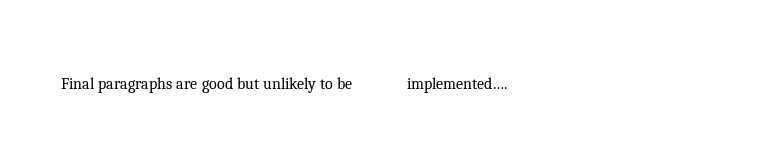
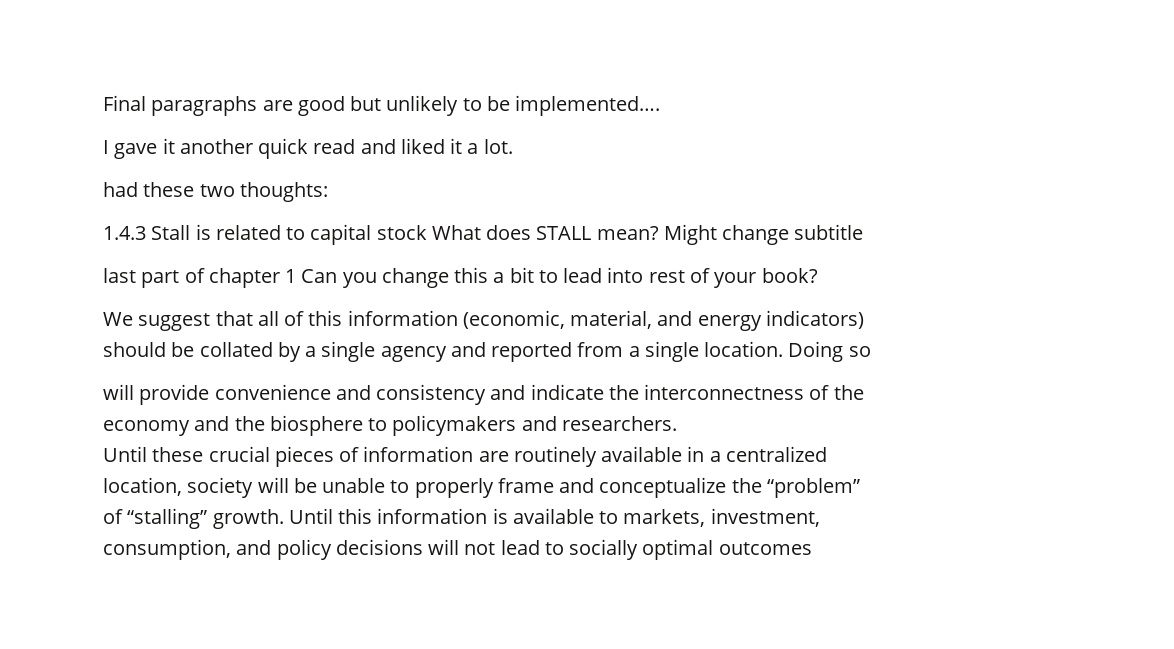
(507, 85) none -> [103,138,513,159] [103,182,328,202] [103,224,864,245] [103,267,818,288] [103,310,864,331] [103,341,871,362] [103,384,864,405] [103,415,677,436] [103,446,827,467] [103,477,860,498] [103,508,820,529] [103,539,812,560] // I gave it another quick read and liked it a lot. // had these two thoughts: // 1.4.3 Stall is related to capital stock What does STALL mean? Might change subtitle // last part of chapter 1 Can you change this a bit to lead into rest of your book? // We suggest that all of this information (economic, material, and energy indicators) // should be collated by a single agency and reported from a single location. Doing so // will provide convenience and consistency and indicate the interconnectness of the // economy and the biosphere to policymakers and researchers. // Until these crucial pieces of information are routinely available in a centralized // location, society will be unable to properly frame and conceptualize the “problem” // of “stalling” growth. Until this information is available to markets, investment, // consumption, and policy decisions will not lead to socially optimal outcomes

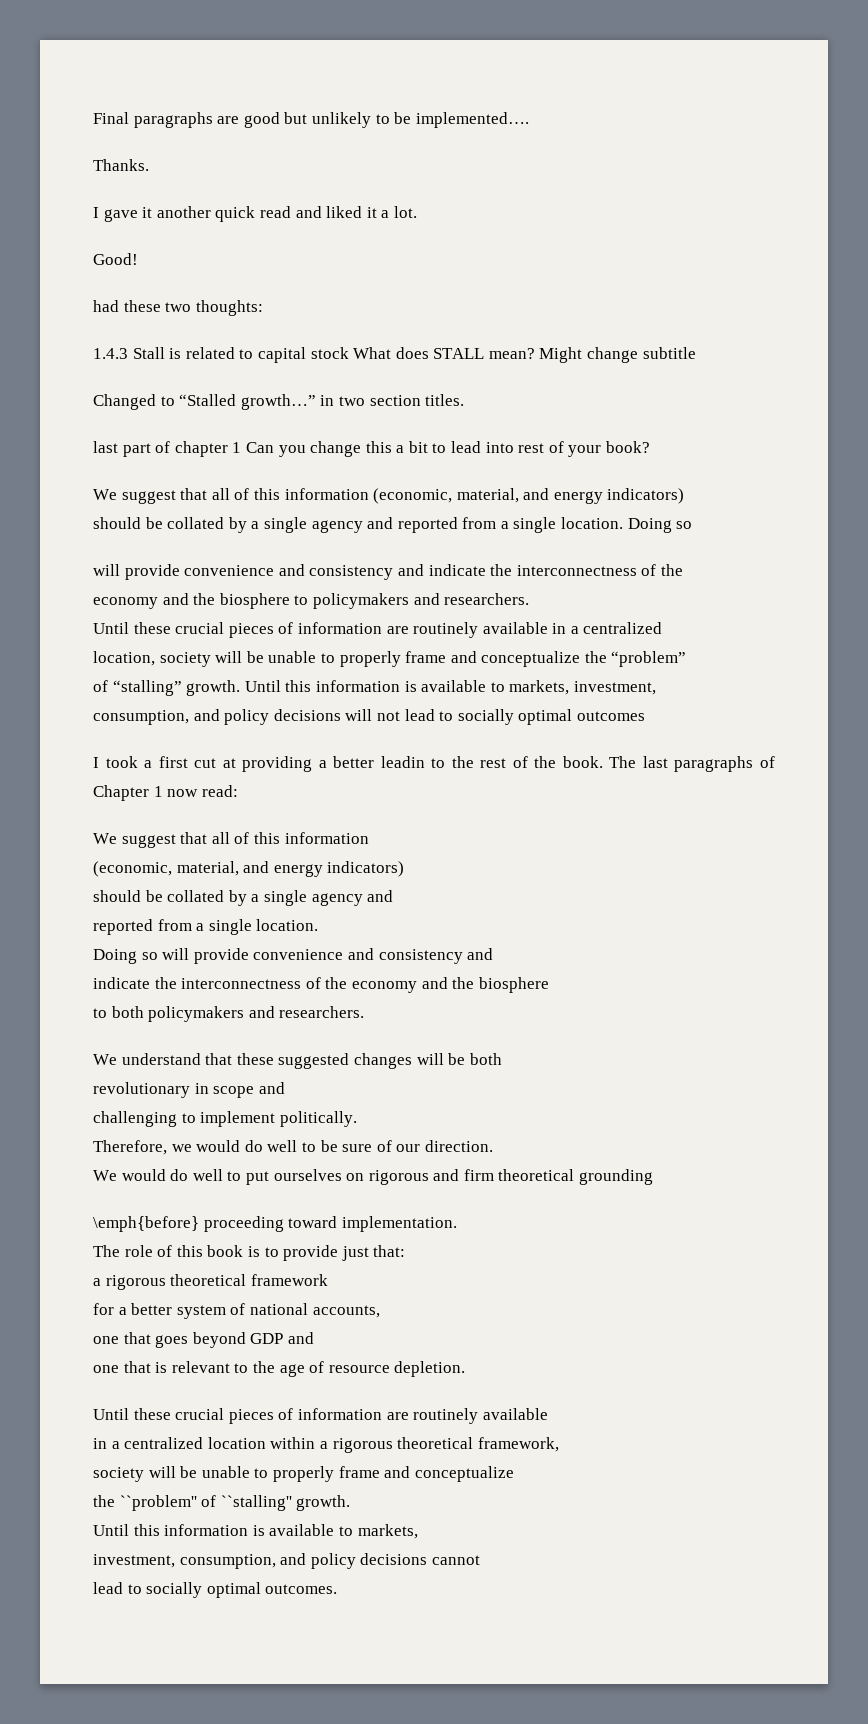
(661, 105) none -> [93,159,149,171] // Thanks.
(513, 146) none -> [93,253,138,265] // Good!
(864, 232) none -> [93,394,465,410] // Changed to “Stalled growth…” in two section titles.
(812, 548) none -> [93,756,775,772] [93,785,238,801] [93,832,369,848] [93,861,405,877] [93,890,394,906] [93,919,319,935] [93,948,494,964] [93,977,549,993] [93,1006,365,1022] [93,1053,502,1069] [93,1082,285,1098] [93,1111,357,1127] [93,1140,493,1155] [93,1169,654,1185] [93,1216,457,1232] [93,1245,406,1261] [93,1274,328,1290] [93,1303,380,1319] [93,1332,314,1348] [93,1361,466,1377] [93,1408,548,1424] [93,1437,559,1453] [93,1466,514,1482] [93,1495,351,1511] [93,1524,418,1539] [93,1553,480,1569] [93,1582,338,1598] // I took a first cut at providing a better leadin to the rest of the book. The last paragraphs of Chapter 1 now read: // We suggest that all of this information // (economic, material, and energy indicators) // should be collated by a single agency and // reported from a single location. // Doing so will provide convenience and consistency and // indicate the interconnectness of the economy and the biosphere // to both policymakers and researchers. // We understand that these suggested changes will be both // revolutionary in scope and // challenging to implement politically. // Therefore, we would do well to be sure of our direction. // We would do well to put ourselves on rigorous and firm theoretical grounding // \emph{before} proceeding toward implementation. // The role of this book is to provide just that: // a rigorous theoretical framework // for a better system of national accounts, // one that goes beyond GDP and // one that is relevant to the age of resource depletion. // Until these crucial pieces of information are routinely available // in a centralized location within a rigorous theoretical framework, // society will be unable to properly frame and conceptualize // the ``problem'' of ``stalling'' growth. // Until this information is available to markets, // investment, consumption, and policy decisions cannot // lead to socially optimal outcomes.

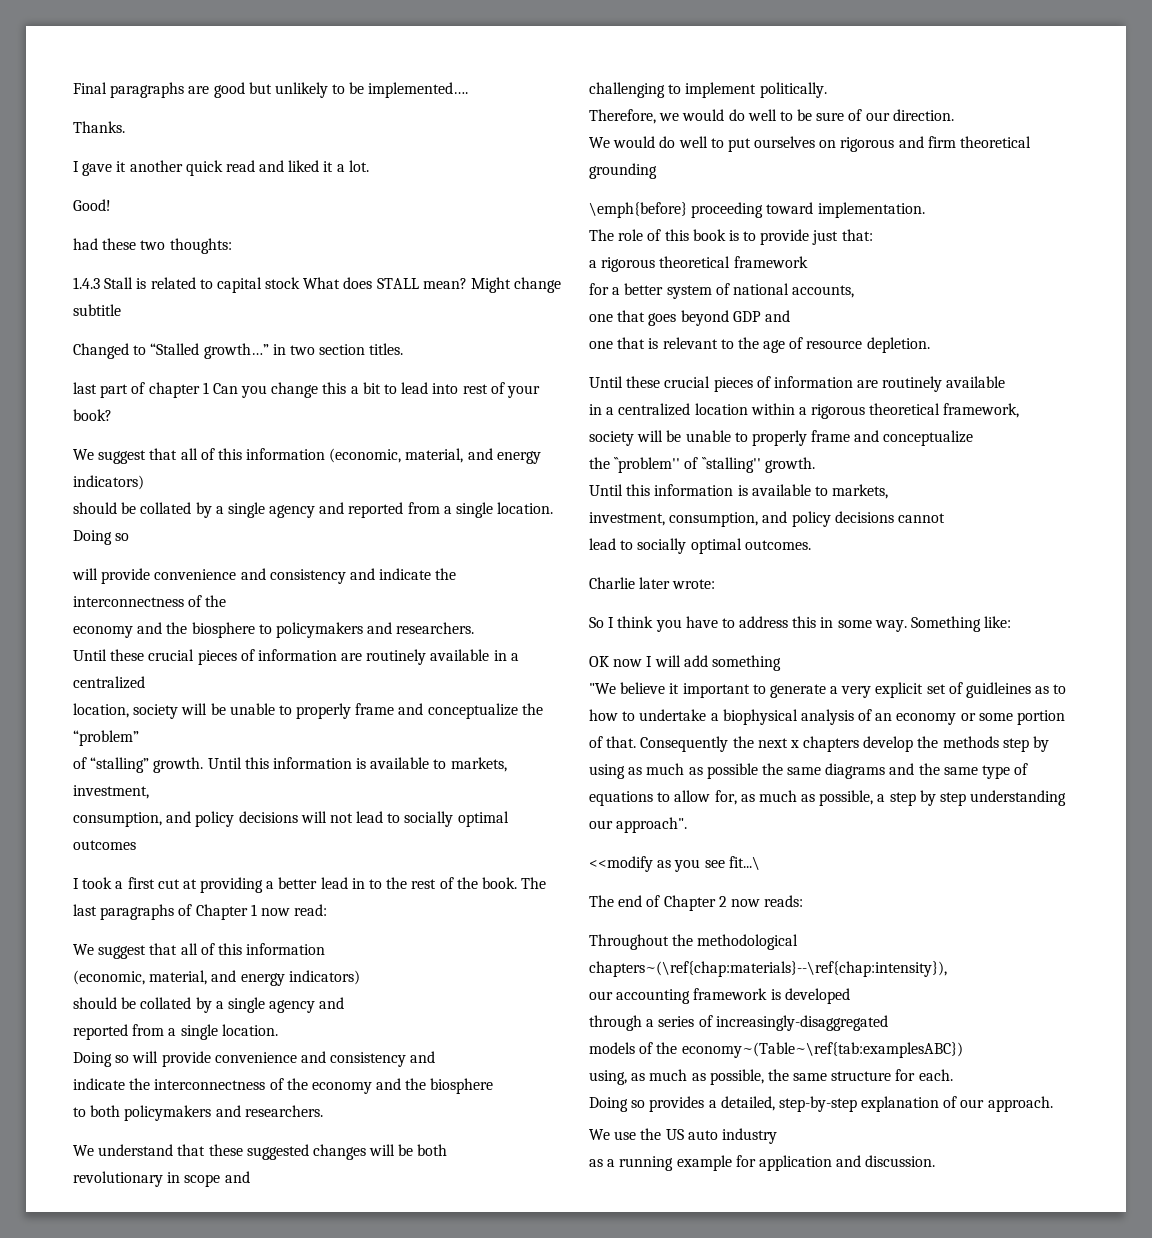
[380,756,425,768] leadin -> [320,877,365,889] lead in
(338, 1589) none -> [589,577,716,589] [589,616,1012,632] [589,655,781,671] [589,682,1067,698] [589,709,1066,725] [589,736,1050,752] [589,763,1029,779] [589,790,1067,806] [589,817,688,833] [589,856,760,872] [589,895,804,911] [589,934,799,950] [589,961,947,977] [589,988,850,1004] [589,1015,888,1031] [589,1042,963,1058] [589,1069,953,1085] [589,1096,1053,1112] [589,1128,777,1144] [589,1155,936,1171] // Charlie later wrote: // So I think you have to address this in some way. Something like: // OK now I will add something // "We believe it important to generate a very explicit set of guidleines as to how to undertake a biophysical analysis of an economy or some portion of that. Consequently the next x chapters develop the methods step by using as much as possible the same diagrams and the same type of equations to allow for, as much as possible, a step by step understanding our approach". // <<modify as you see fit...\ // The end of Chapter 2 now reads: // Throughout the methodological chapters~(\ref{chap:materials}--\ref{chap:intensity}), // our accounting framework is developed // through a series of increasingly-disaggregated // models of the economy~(Table~\ref{tab:examplesABC}) // using, as much as possible, the same structure for each. // Doing so provides a detailed, step-by-step explanation of our approach. // We use the US auto industry // as a running example for application and discussion.

